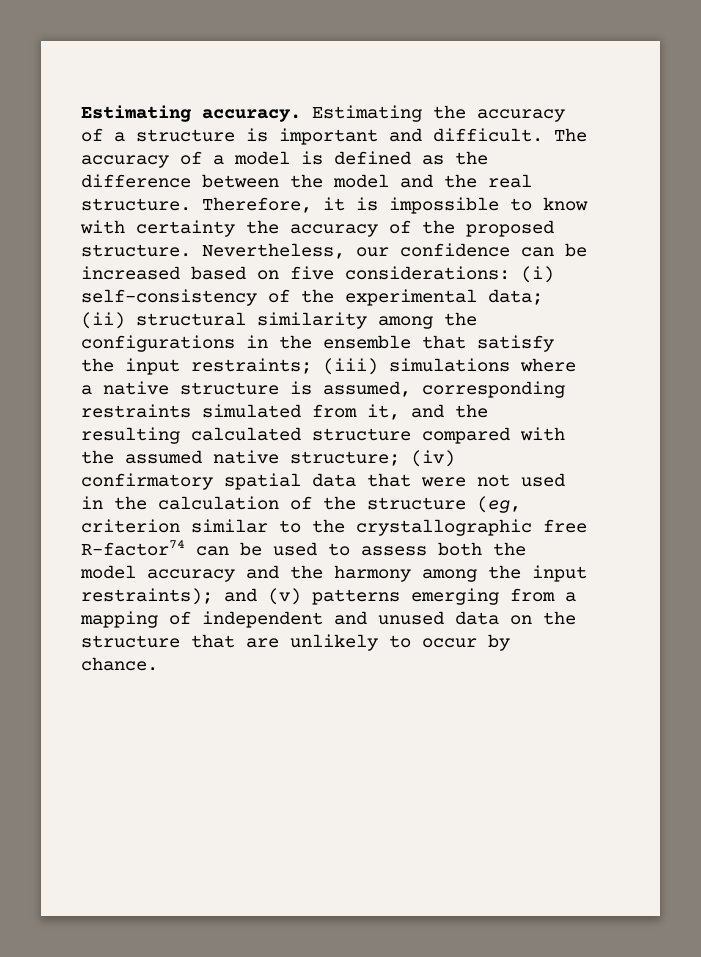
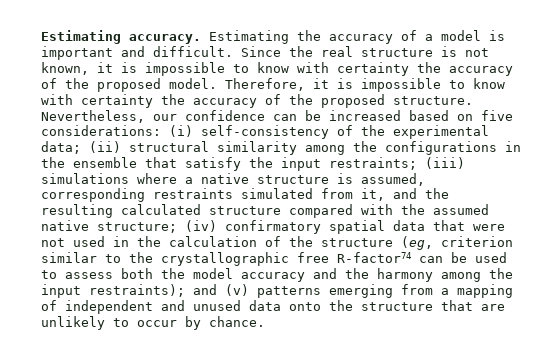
[136,129,235,142] structure -> [441,30,481,41] model
[554,128,587,142] [81,151,488,168] [81,174,532,188] [81,198,191,211] The accuracy of a model is defined as the difference between the model and the real structure. -> [241,46,489,57] [41,62,513,76] [41,78,217,92] Since the real structure is not known, it is impossible to know with certainty the accuracy of the proposed model.
[510,615,532,625] on -> [289,302,321,311] onto

